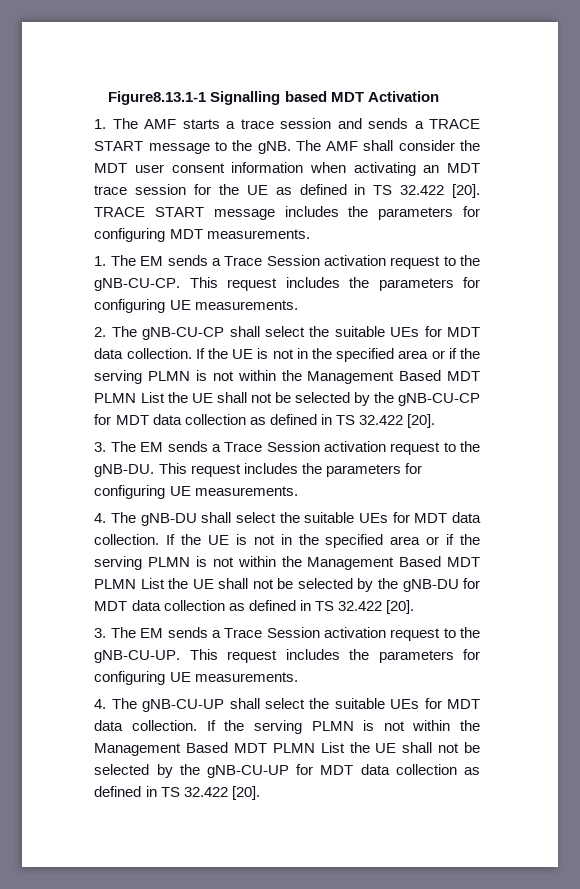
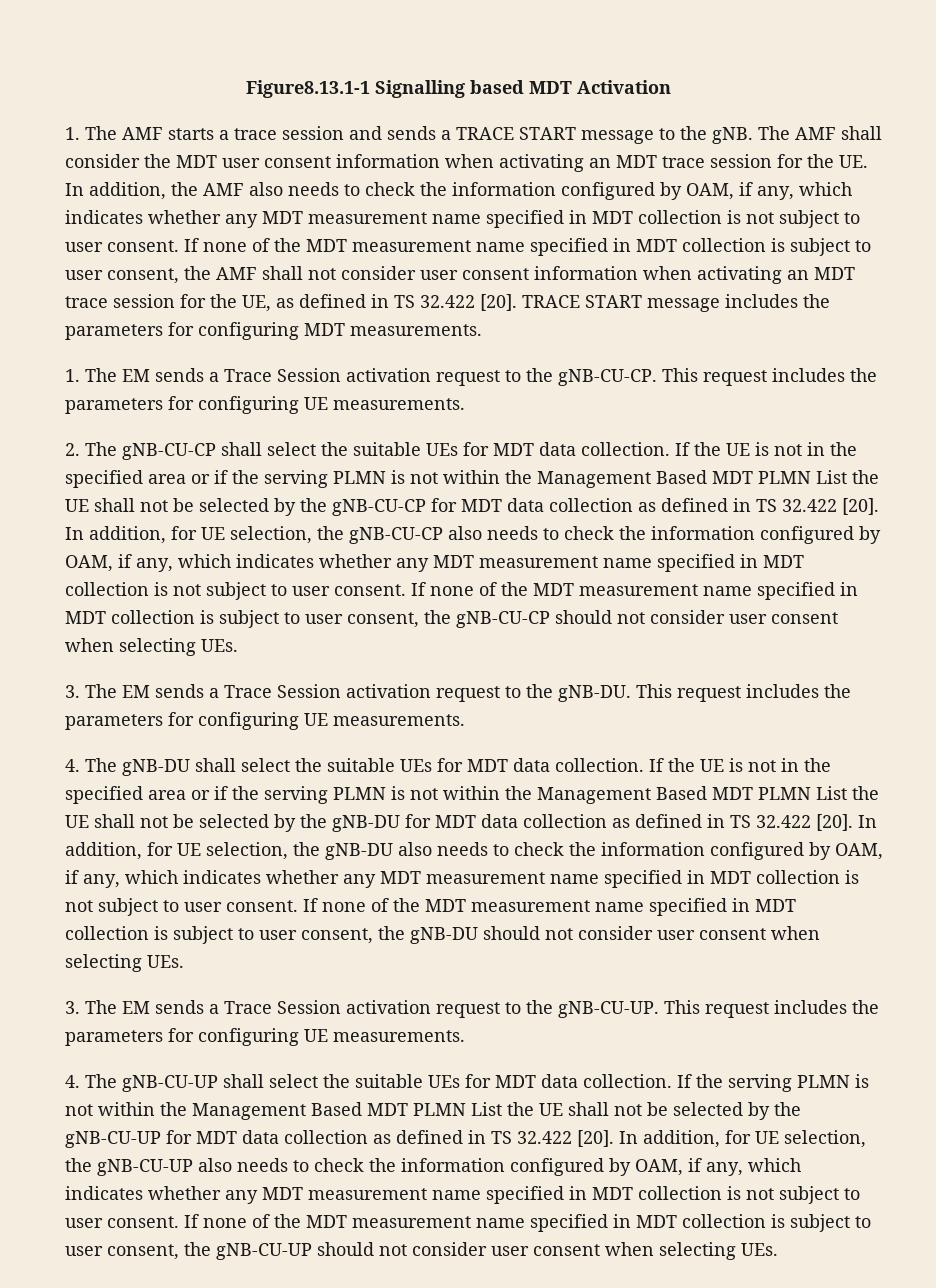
[246,185,268,195] UE -> [839,155,869,168] [65,182,853,200] [65,210,861,228] [65,238,872,256] [65,266,856,284] [65,294,272,312] UE. In addition, the AMF also needs to check the information configured by OAM, if any, which indicates whether any MDT measurement name specified in MDT collection is not subject to user consent. If none of the MDT measurement name specified in MDT collection is subject to user consent, the AMF shall not consider user consent information when activating an MDT trace session for the UE,
(435, 421) none -> [65,526,882,544] [65,554,805,572] [65,582,859,600] [65,610,839,628] [65,638,239,656] In addition, for UE selection, the gNB-CU-CP also needs to check the information configured by OAM, if any, which indicates whether any MDT measurement name specified in MDT collection is not subject to user consent. If none of the MDT measurement name specified in MDT collection is subject to user consent, the gNB-CU-CP should not consider user consent when selecting UEs.
(414, 607) none -> [858,815,878,828] [65,842,884,860] [65,870,860,888] [65,898,797,916] [65,926,821,944] [65,954,185,972] In addition, for UE selection, the gNB-DU also needs to check the information configured by OAM, if any, which indicates whether any MDT measurement name specified in MDT collection is not subject to user consent. If none of the MDT measurement name specified in MDT collection is subject to user consent, the gNB-DU should not consider user consent when selecting UEs.
(260, 793) none -> [619,1130,867,1148] [65,1158,802,1176] [65,1186,861,1204] [65,1214,872,1232] [65,1242,779,1260] In addition, for UE selection, the gNB-CU-UP also needs to check the information configured by OAM, if any, which indicates whether any MDT measurement name specified in MDT collection is not subject to user consent. If none of the MDT measurement name specified in MDT collection is subject to user consent, the gNB-CU-UP should not consider user consent when selecting UEs.

